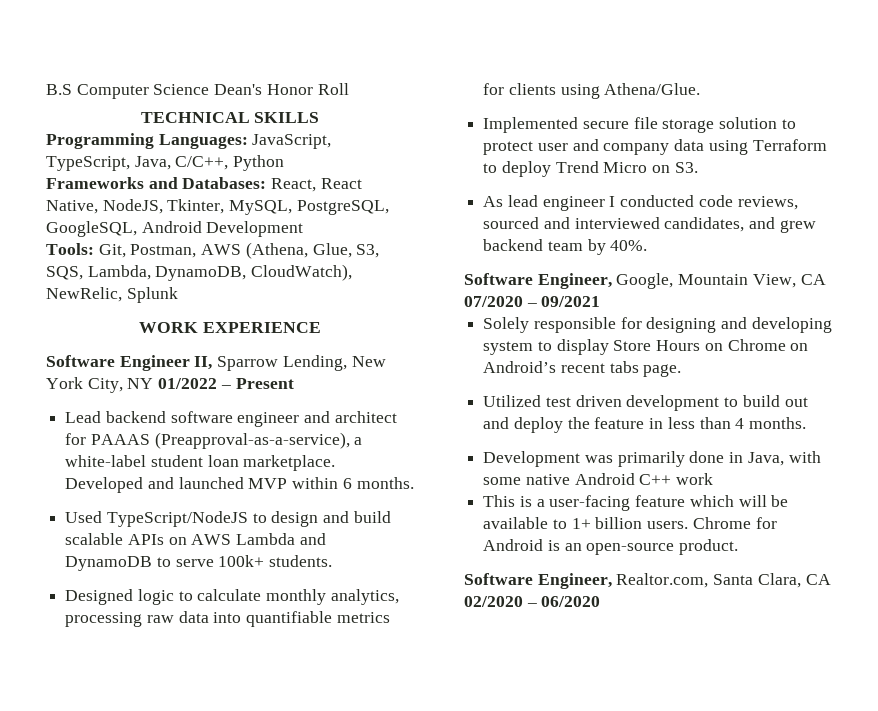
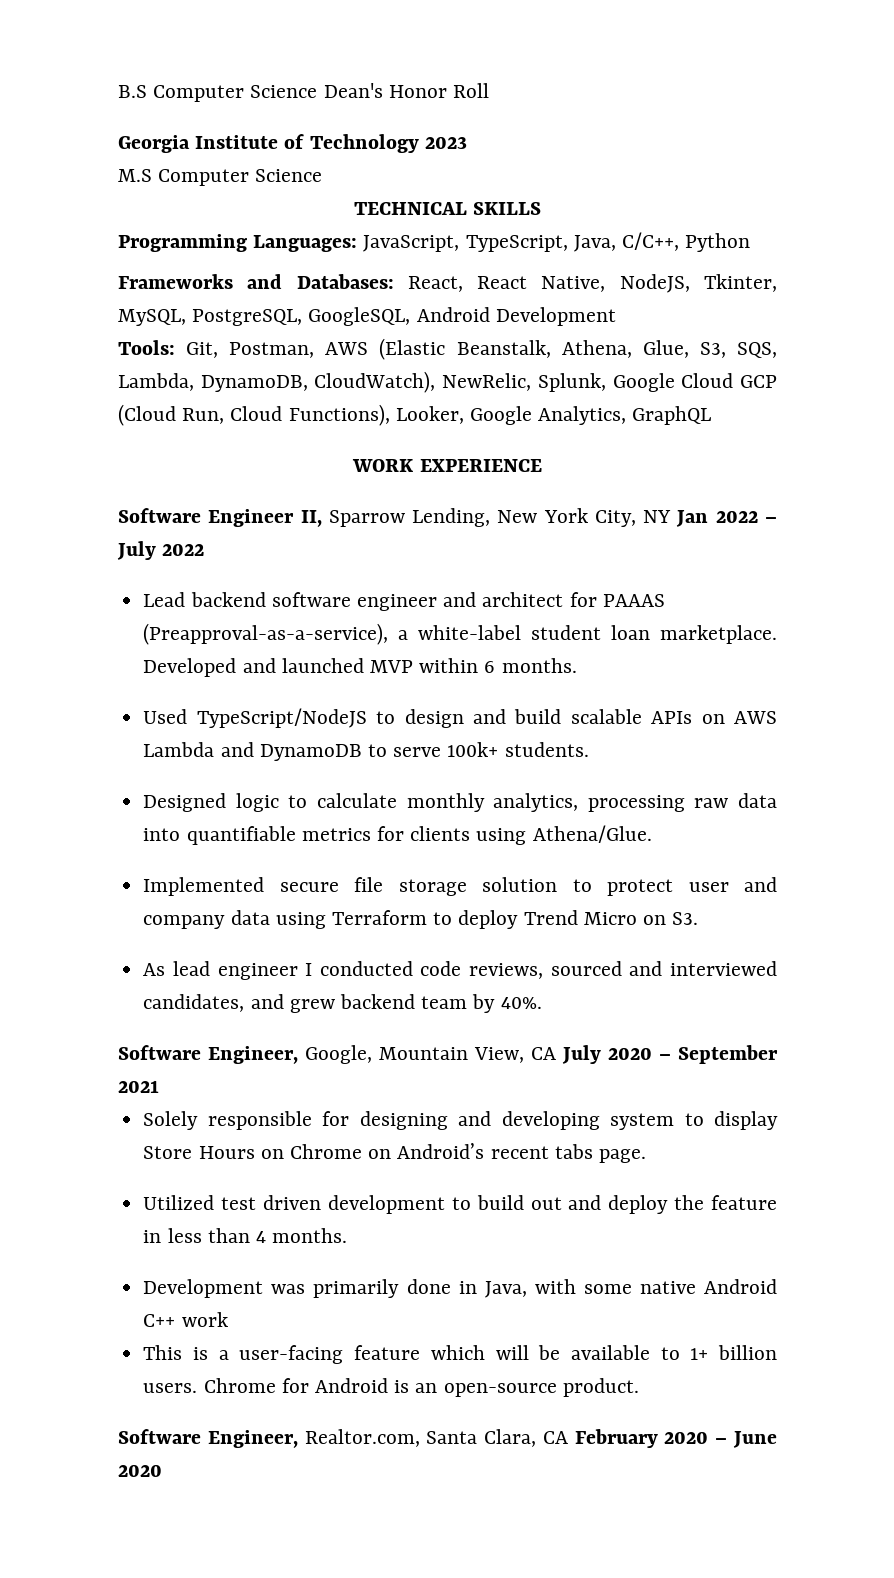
(349, 89) none -> [118,134,467,153] [118,169,323,186] // Georgia Institute of Technology 2023 // M.S Computer Science
[245,242,308,259] (Athena, -> [379,338,632,360] (Elastic Beanstalk, Athena,
[126,287,178,303] Splunk -> [537,373,777,392] [118,404,712,426] Splunk, Google Cloud GCP (Cloud Run, Cloud Functions), Looker, Google Analytics, GraphQL
[158,378,294,389] 01/2022 – Present -> [676,510,777,527] [117,541,205,560] Jan 2022 – July 2022
[464,296,601,307] 07/2020 – 09/2021 -> [562,1045,778,1064] [118,1080,159,1093] July 2020 – September 2021
[464,596,601,607] 02/2020 – 06/2020 -> [574,1429,778,1448] [118,1464,162,1477] February 2020 – June 2020

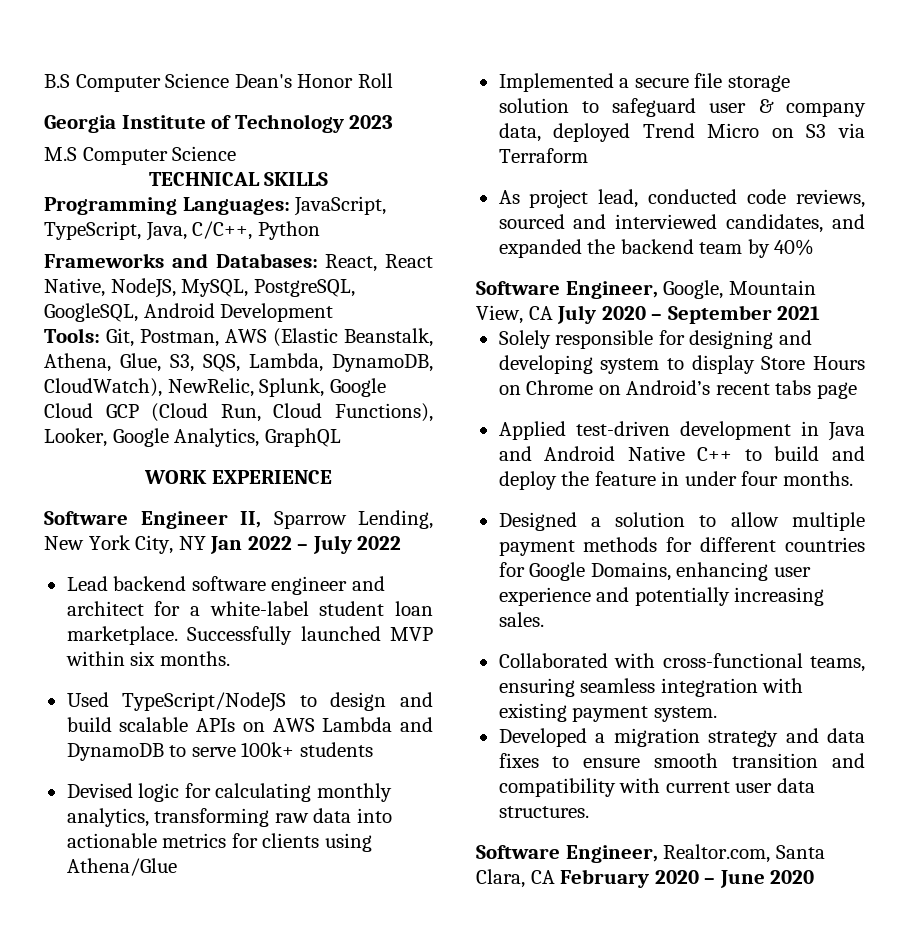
[704,274,777,292] Tkinter, -> (176, 288) none
[602,594,665,607] [143,623,389,645] PAAAS (Preapproval-as-a-service), -> (181, 608) none
[143,658,276,677] Developed and -> [187,626,293,645] Successfully
[484,661,496,673] 6 -> [130,651,156,666] six
[504,742,589,757] [143,793,398,812] students. // Designed logic to calculate -> [299,742,373,757] [66,783,312,802] students // Devised logic for calculating
[587,795,685,812] processing -> [154,808,270,827] transforming
[186,826,296,845] quantifiable -> [66,833,157,848] actionable
[532,825,652,843] Athena/Glue. -> [66,858,177,876] Athena/Glue
(265, 886) none -> [619,78,630,88] a
[607,877,777,896] [143,910,699,929] [143,961,313,980] protect user and company data using Terraform to deploy Trend Micro on S3. // As lead engineer I -> [612,98,866,117] [498,123,865,142] [498,148,588,163] [498,189,639,208] safeguard user & company data, deployed Trend Micro on S3 via Terraform // As project lead,
[289,999,335,1013] grew -> [498,239,616,258] expanded the
[500,997,542,1009] 40%. -> [774,239,815,256] 40%
[598,1149,646,1163] [143,1195,445,1214] page. // Utilized test driven development -> [816,382,857,399] [498,421,865,441] [498,446,733,461] page // Applied test-driven development in Java and Android Native C++
[530,1197,562,1210] out -> (820, 453) none
[167,1228,348,1243] [143,1279,777,1298] [143,1312,228,1327] [143,1345,778,1364] [143,1378,639,1397] less than 4 months. // Development was primarily done in Java, with some native Android C++ work // This is a user-facing feature which will be available to 1+ billion users. Chrome for Android is an open-source product. -> [684,471,853,486] [498,512,865,531] [498,537,865,556] [498,562,811,581] [498,587,825,606] [498,612,544,627] [498,653,865,672] [498,678,804,697] [498,703,717,722] [498,728,865,747] [498,753,865,768] [498,778,815,797] [498,806,589,818] under four months. // Designed a solution to allow multiple payment methods for different countries for Google Domains, enhancing user experience and potentially increasing sales. // Collaborated with cross-functional teams, ensuring seamless integration with existing payment system. // Developed a migration strategy and data fixes to ensure smooth transition and compatibility with current user data structures.

